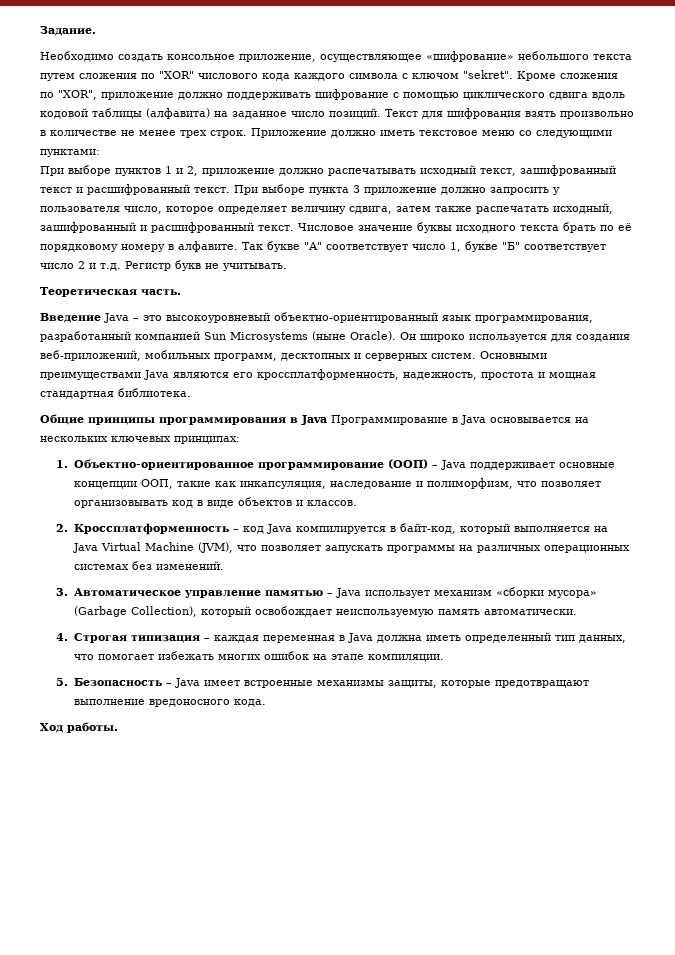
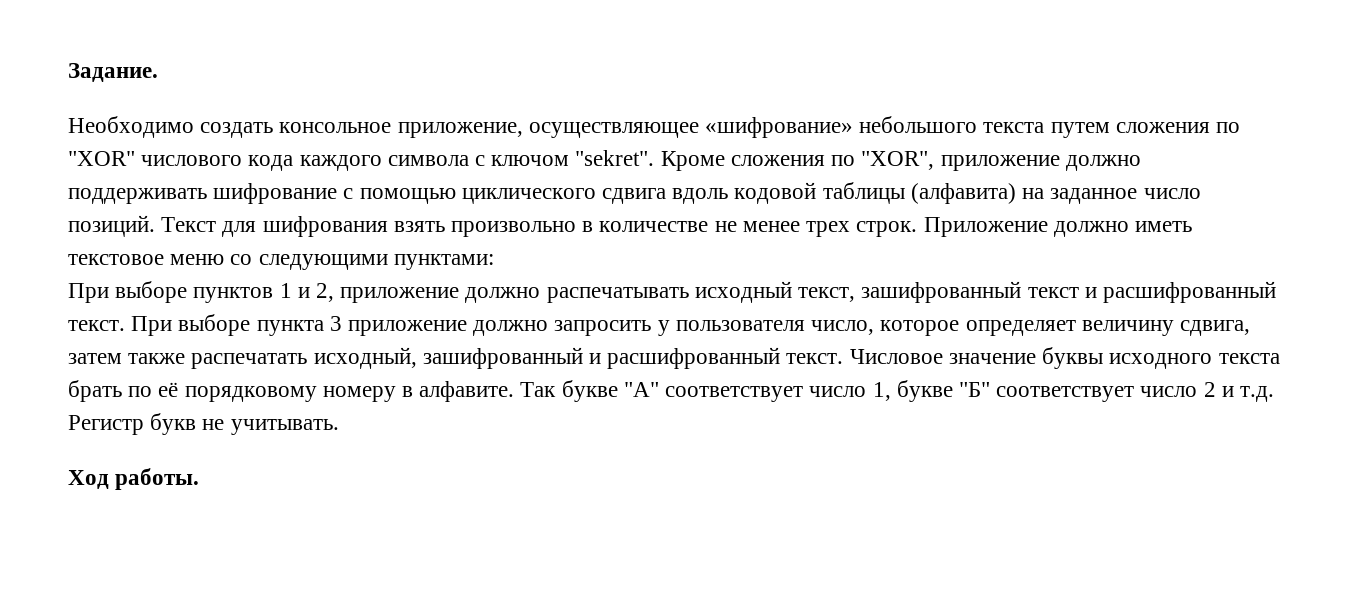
[40,287,181,297] [40,312,593,323] [40,331,630,342] [40,350,547,361] [40,369,596,380] [40,388,191,399] [40,414,589,425] [40,436,240,444] [56,459,615,470] [73,478,601,489] [73,497,357,508] [56,523,608,535] [72,542,630,553] [73,561,224,570] [56,587,597,598] [73,606,577,617] [56,632,626,643] [73,651,444,662] [56,678,589,688] [73,699,266,707] // Теоретическая часть. // Введение Java – это высокоуровневый объектно-ориентированный язык программирования, разработанный компанией Sun Microsystems (ныне Oracle). Он широко используется для создания веб-приложений, мобильных программ, десктопных и серверных систем. Основными преимуществами Java являются его кроссплатформенность, надежность, простота и мощная стандартная библиотека. // Общие принципы программирования в Java Программирование в Java основывается на нескольких ключевых принципах: // 1. Объектно-ориентированное программирование (ООП) – Java поддерживает основные концепции ООП, такие как инкапсуляция, наследование и полиморфизм, что позволяет организовывать код в виде объектов и классов. // 2. Кроссплатформенность – код Java компилируется в байт-код, который выполняется на Java Virtual Machine (JVM), что позволяет запускать программы на различных операционных системах без изменений. // 3. Автоматическое управление памятью – Java использует механизм «сборки мусора» (Garbage Collection), который освобождает неиспользуемую память автоматически. // 4. Строгая типизация – каждая переменная в Java должна иметь определенный тип данных, что помогает избежать многих ошибок на этапе компиляции. // 5. Безопасность – Java имеет встроенные механизмы защиты, которые предотвращают выполнение вредоносного кода. -> (339, 427) none

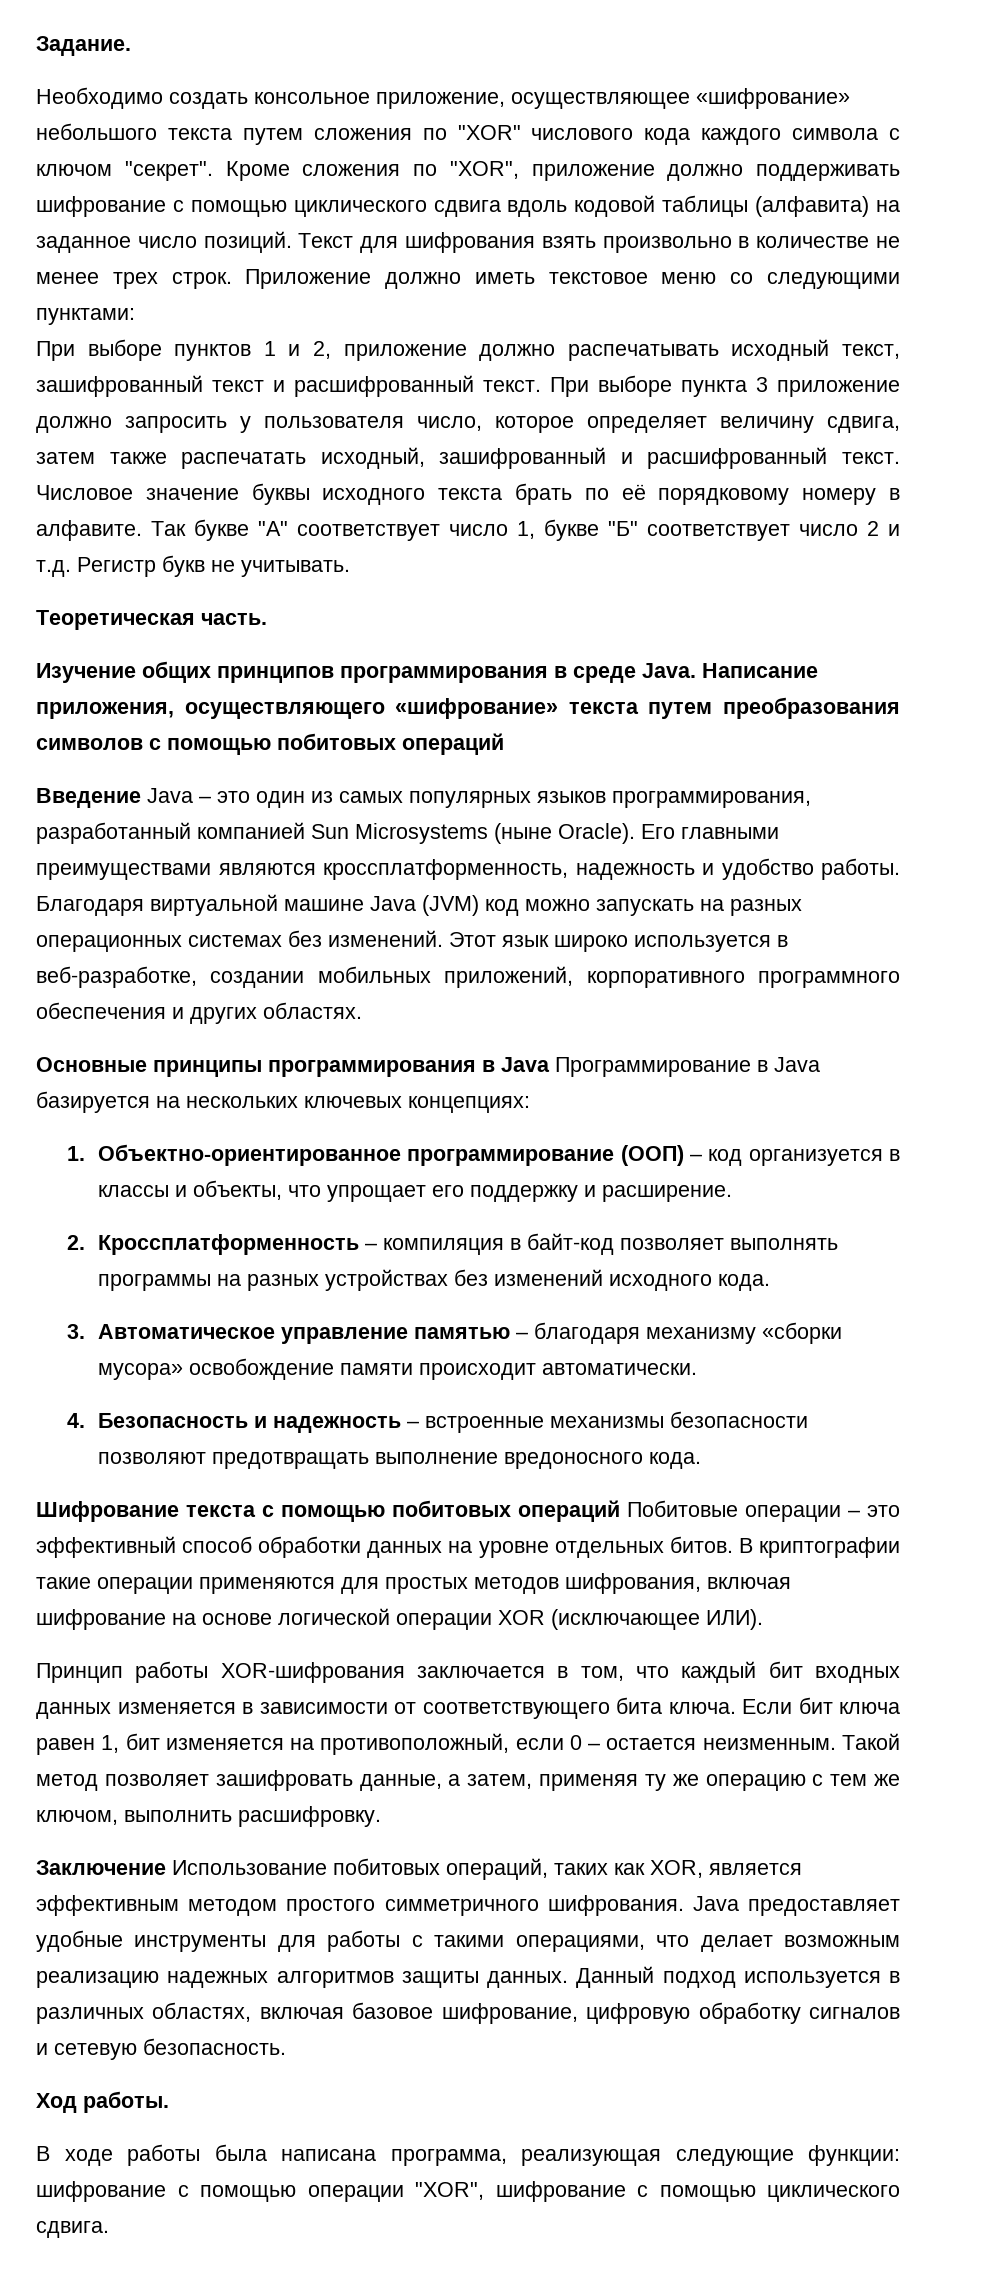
[575,150,655,166] "sekret". -> [124,161,213,181] "секрет".
[68,468,200,490] Ход работы. -> [36,610,267,630] [36,661,818,683] [36,697,901,719] [36,733,504,755] [36,788,811,808] [36,822,779,844] [36,858,900,880] [36,894,802,916] [36,930,788,952] [36,966,900,988] [36,1002,362,1024] [36,1057,820,1077] [36,1091,530,1113] [66,1144,900,1166] [97,1180,732,1202] [66,1233,838,1255] [97,1269,770,1291] [66,1322,842,1344] [97,1358,697,1380] [66,1411,808,1433] [97,1452,701,1469] [36,1500,900,1522] [36,1536,900,1558] [36,1573,791,1594] [36,1608,763,1630] [36,1661,901,1683] [36,1697,900,1719] [36,1733,900,1755] [36,1770,901,1791] [36,1806,381,1827] [36,1858,802,1880] [36,1895,900,1916] [36,1930,901,1952] [36,1966,900,1988] [36,2002,901,2024] [36,2038,286,2060] [36,2091,169,2113] [36,2144,900,2166] [36,2181,900,2202] [36,2221,109,2238] Теоретическая часть. // Изучение общих принципов программирования в среде Java. Написание приложения, осуществляющего «шифрование» текста путем преобразования символов с помощью побитовых операций // Введение Java – это один из самых популярных языков программирования, разработанный компанией Sun Microsystems (ныне Oracle). Его главными преимуществами являются кроссплатформенность, надежность и удобство работы. Благодаря виртуальной машине Java (JVM) код можно запускать на разных операционных системах без изменений. Этот язык широко используется в веб-разработке, создании мобильных приложений, корпоративного программного обеспечения и других областях. // Основные принципы программирования в Java Программирование в Java базируется на нескольких ключевых концепциях: // 1. Объектно-ориентированное программирование (ООП) – код организуется в классы и объекты, что упрощает его поддержку и расширение. // 2. Кроссплатформенность – компиляция в байт-код позволяет выполнять программы на разных устройствах без изменений исходного кода. // 3. Автоматическое управление памятью – благодаря механизму «сборки мусора» освобождение памяти происходит автоматически. // 4. Безопасность и надежность – встроенные механизмы безопасности позволяют предотвращать выполнение вредоносного кода. // Шифрование текста с помощью побитовых операций Побитовые операции – это эффективный способ обработки данных на уровне отдельных битов. В криптографии такие операции применяются для простых методов шифрования, включая шифрование на основе логической операции XOR (исключающее ИЛИ). // Принцип работы XOR-шифрования заключается в том, что каждый бит входных данных изменяется в зависимости от соответствующего бита ключа. Если бит ключа равен 1, бит изменяется на противоположный, если 0 – остается неизменным. Такой метод позволяет зашифровать данные, а затем, применяя ту же операцию с тем же ключом, выполнить расшифровку. // Заключение Использование побитовых операций, таких как XOR, является эффективным методом простого симметричного шифрования. Java предоставляет удобные инструменты для работы с такими операциями, что делает возможным реализацию надежных алгоритмов защиты данных. Данный подход используется в различных областях, включая базовое шифрование, цифровую обработку сигналов и сетевую безопасность. // Ход работы. // В ходе работы была написана программа, реализующая следующие функции: шифрование с помощью операции "XOR", шифрование с помощью циклического сдвига.

